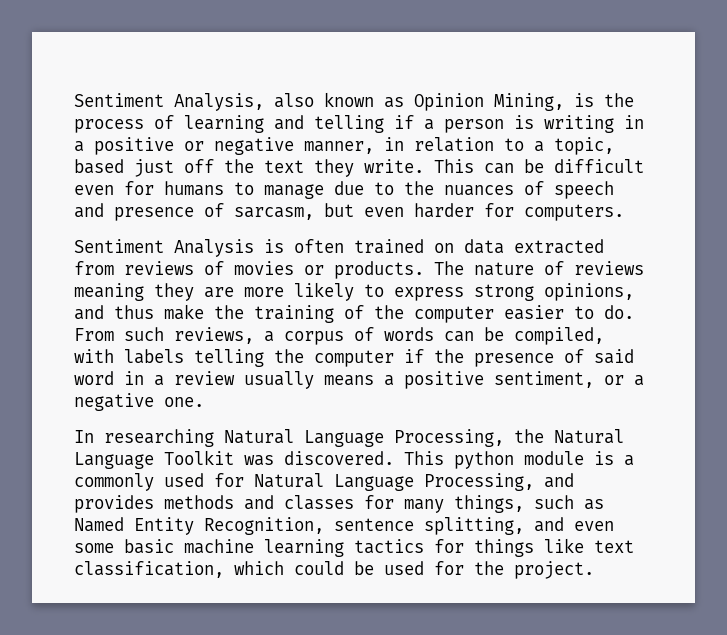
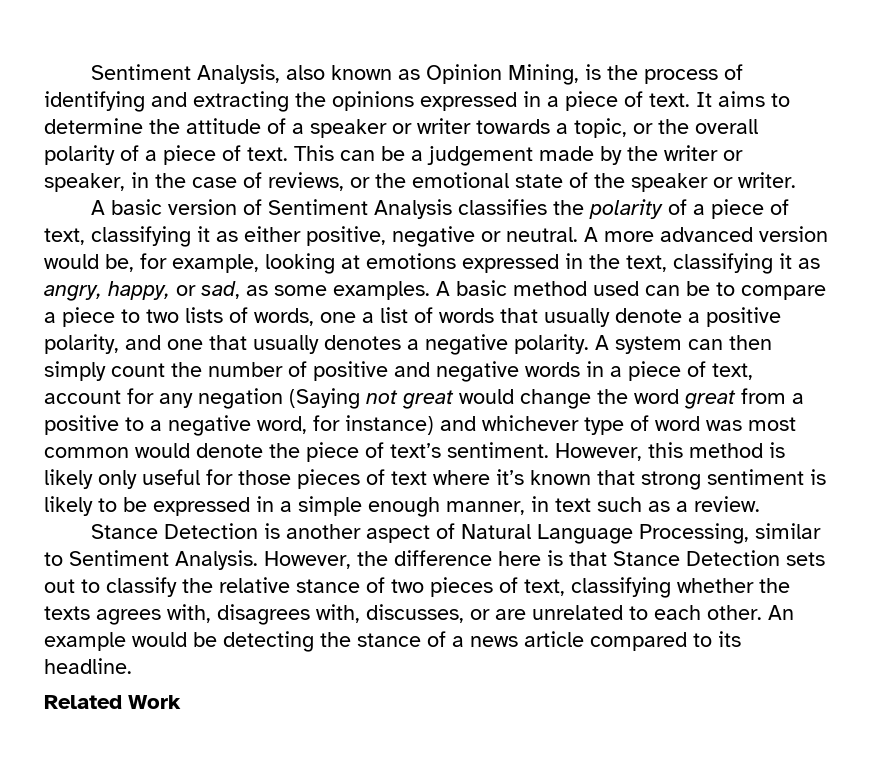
[184,115,644,133] [74,137,614,155] [74,159,644,177] [74,181,614,199] [74,203,624,221] [74,239,604,257] [74,261,644,279] [74,282,634,301] [74,304,634,323] [74,327,604,345] [74,349,634,367] [74,371,644,389] [74,393,204,411] [74,429,624,447] [74,450,634,469] [74,473,574,491] [74,495,604,513] [74,517,614,535] [74,538,634,557] [74,561,594,579] learning and telling if a person is writing in a positive or negative manner, in relation to a topic, based just off the text they write. This can be difficult even for humans to manage due to the nuances of speech and presence of sarcasm, but even harder for computers. // Sentiment Analysis is often trained on data extracted from reviews of movies or products. The nature of reviews meaning they are more likely to express strong opinions, and thus make the training of the computer easier to do. From such reviews, a corpus of words can be compiled, with labels telling the computer if the presence of said word in a review usually means a positive sentiment, or a negative one. // In researching Natural Language Processing, the Natural Language Toolkit was discovered. This python module is a commonly used for Natural Language Processing, and provides methods and classes for many things, such as Named Entity Recognition, sentence splitting, and even some basic machine learning tactics for things like text classification, which could be used for the project. -> [44,91,790,112] [44,118,758,138] [44,145,743,166] [44,172,796,192] [90,199,789,219] [44,226,828,247] [44,253,820,274] [44,280,826,301] [44,307,781,327] [44,334,772,355] [44,361,753,382] [44,388,804,409] [44,415,796,436] [44,442,785,462] [44,469,826,490] [44,496,760,517] [90,523,821,544] [44,550,825,570] [44,577,790,598] [44,604,794,625] [44,631,741,652] [44,658,132,674] [44,695,181,709] identifying and extracting the opinions expressed in a piece of text. It aims to determine the attitude of a speaker or writer towards a topic, or the overall polarity of a piece of text. This can be a judgement made by the writer or speaker, in the case of reviews, or the emotional state of the speaker or writer. // A basic version of Sentiment Analysis classifies the polarity of a piece of text, classifying it as either positive, negative or neutral. A more advanced version would be, for example, looking at emotions expressed in the text, classifying it as angry, happy, or sad, as some examples. A basic method used can be to compare a piece to two lists of words, one a list of words that usually denote a positive polarity, and one that usually denotes a negative polarity. A system can then simply count the number of positive and negative words in a piece of text, account for any negation (Saying not great would change the word great from a positive to a negative word, for instance) and whichever type of word was most common would denote the piece of text’s sentiment. However, this method is likely only useful for those pieces of text where it’s known that strong sentiment is likely to be expressed in a simple enough manner, in text such as a review. // Stance Detection is another aspect of Natural Language Processing, similar to Sentiment Analysis. However, the difference here is that Stance Detection sets out to classify the relative stance of two pieces of text, classifying whether the texts agrees with, disagrees with, discusses, or are unrelated to each other. An example would be detecting the stance of a news article compared to its headline. // Related Work

